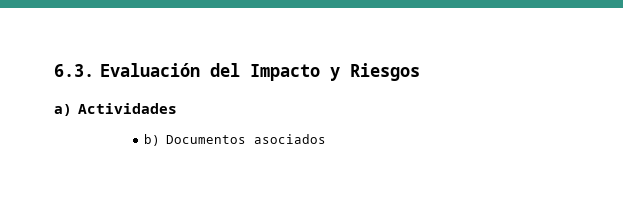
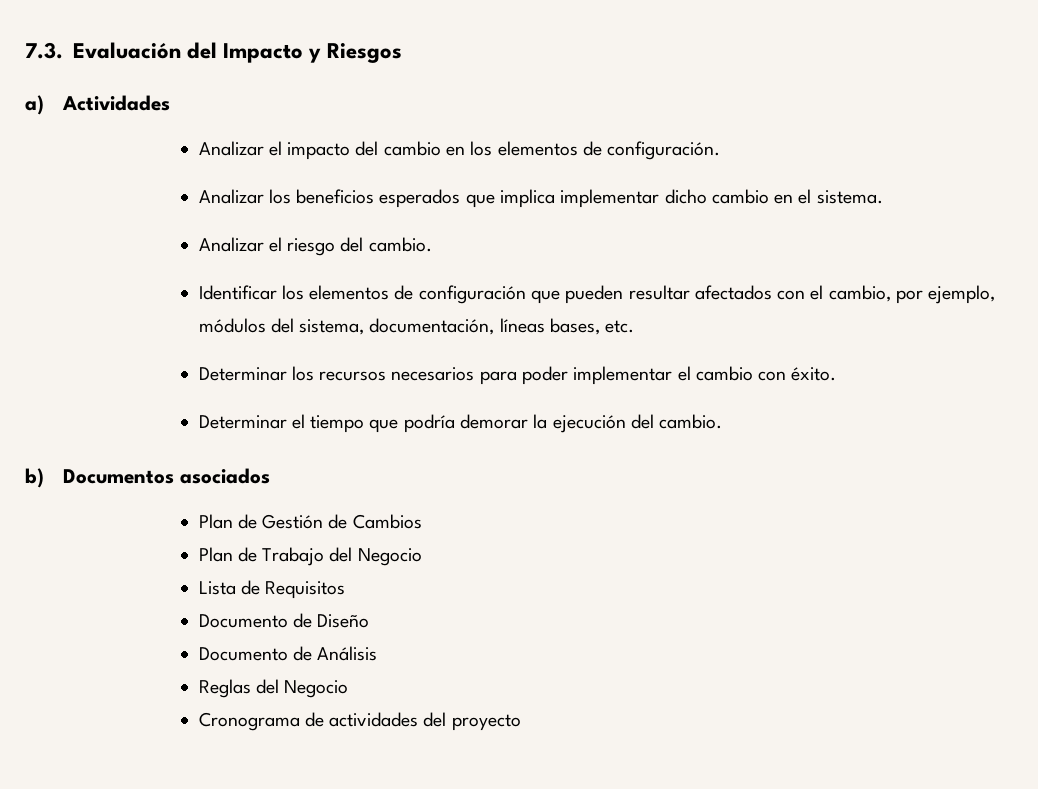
[54,64,94,77] 6.3. -> [25,42,63,59] 7.3.
[144,134,327,146] b) Documentos asociados -> [198,141,721,160] [198,189,883,208] [198,237,432,256] [198,285,996,304] [198,318,635,335] [198,366,837,385] [198,414,723,433] [25,468,271,488] [198,514,422,529] [198,547,422,566] [198,580,346,599] [198,613,370,628] [198,646,378,661] [198,679,349,698] [198,712,521,731] Analizar el impacto del cambio en los elementos de configuración. // Analizar los beneficios esperados que implica implementar dicho cambio en el sistema. // Analizar el riesgo del cambio. // Identificar los elementos de configuración que pueden resultar afectados con el cambio, por ejemplo, módulos del sistema, documentación, líneas bases, etc. // Determinar los recursos necesarios para poder implementar el cambio con éxito. // Determinar el tiempo que podría demorar la ejecución del cambio. // b) Documentos asociados // Plan de Gestión de Cambios // Plan de Trabajo del Negocio // Lista de Requisitos // Documento de Diseño // Documento de Análisis // Reglas del Negocio // Cronograma de actividades del proyecto

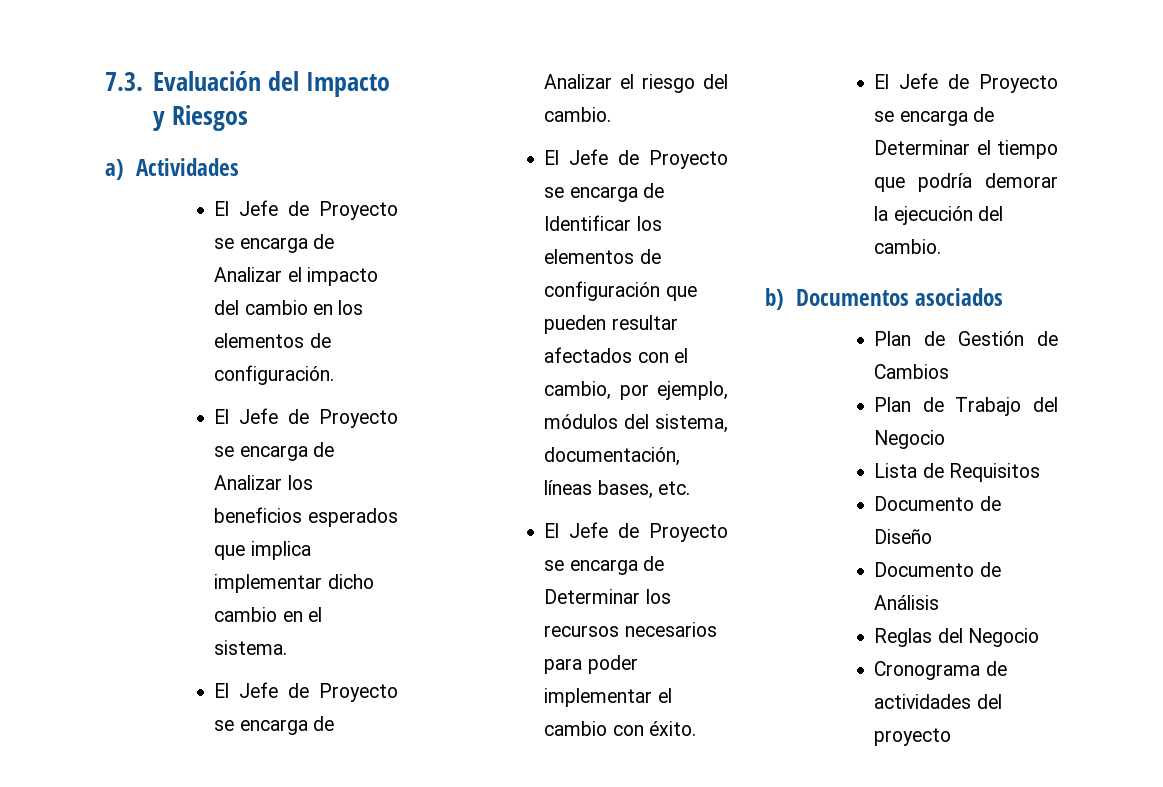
(171, 103) none -> [214,200,398,220] [214,234,334,253] El Jefe de Proyecto se encarga de
(721, 150) none -> [214,408,398,428] [214,442,334,461] El Jefe de Proyecto se encarga de
(883, 197) none -> [214,682,398,702] [214,716,334,735] El Jefe de Proyecto se encarga de
(432, 244) none -> [544,149,728,169] [544,183,664,202] El Jefe de Proyecto se encarga de
(635, 326) none -> [544,522,728,542] [544,556,664,575] El Jefe de Proyecto se encarga de
(837, 374) none -> [874,73,1058,93] [874,107,994,126] El Jefe de Proyecto se encarga de

